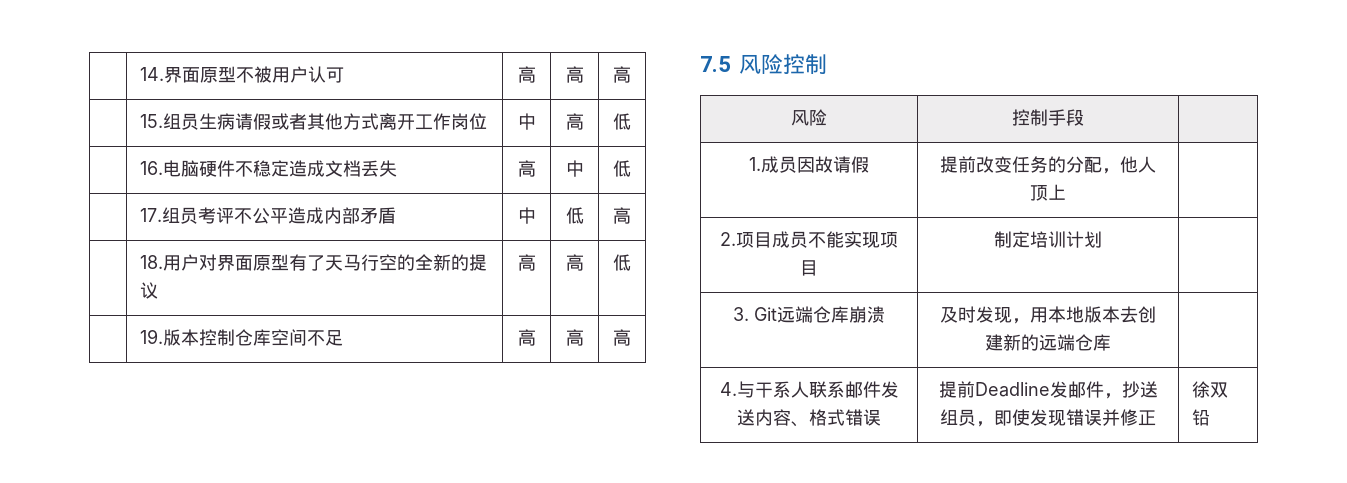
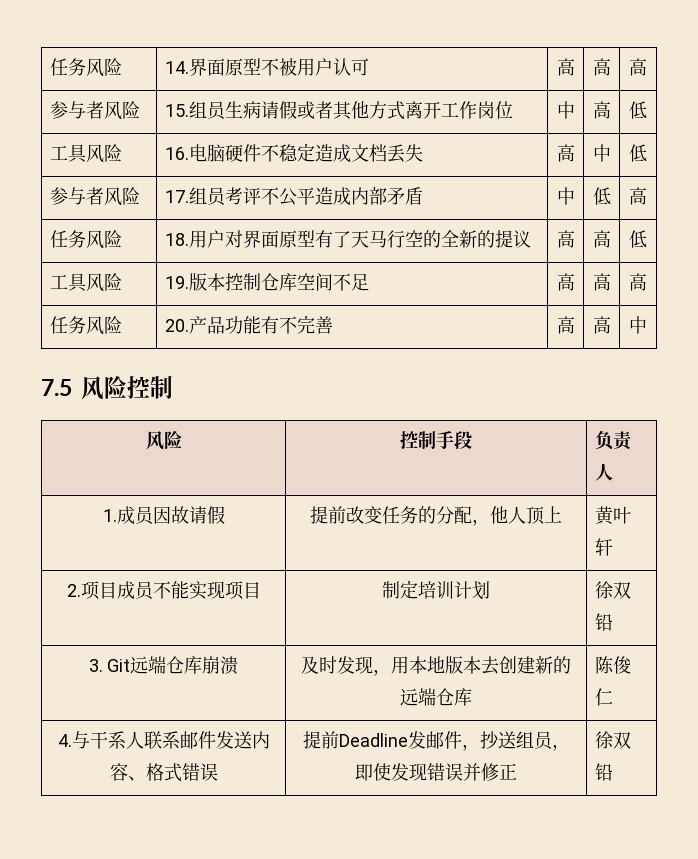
(140, 74) none -> [49,58,122,77] 任务风险
(631, 74) none -> [49,101,140,120] 参与者风险
(631, 121) none -> [49,144,122,163] 工具风险
(631, 168) none -> [49,187,140,206] 参与者风险
(631, 215) none -> [49,230,122,249] 任务风险
(631, 262) none -> [49,273,122,292] 工具风险
(631, 337) none -> [49,316,122,335] [164,315,333,334] [556,316,575,334] [592,316,611,334] [629,316,647,334] // 任务风险 | 20.产品功能有不完善 | 高 | 高 | 中
(1084, 117) none -> [594,430,634,451] [594,464,613,481] 负责人
(1066, 192) none -> [594,506,631,525] [594,538,613,556] 黄叶轩
(1102, 239) none -> [594,581,631,599] [594,613,613,631] 徐双铅
(1111, 342) none -> [594,656,631,674] [594,688,613,706] 陈俊仁

